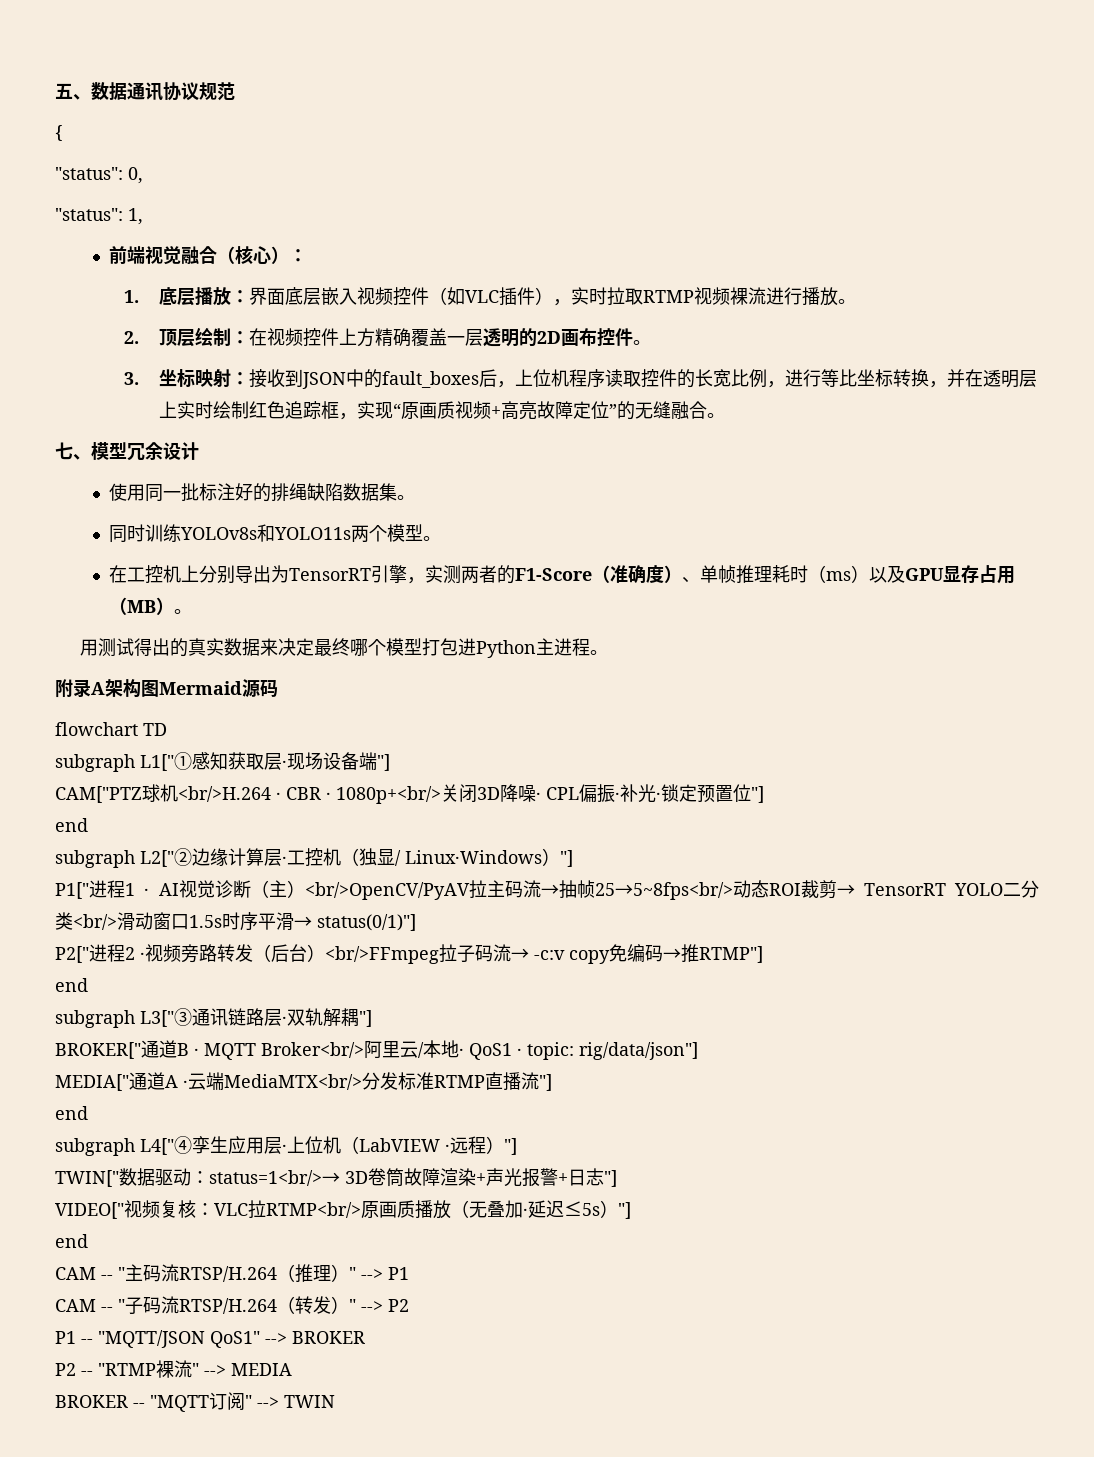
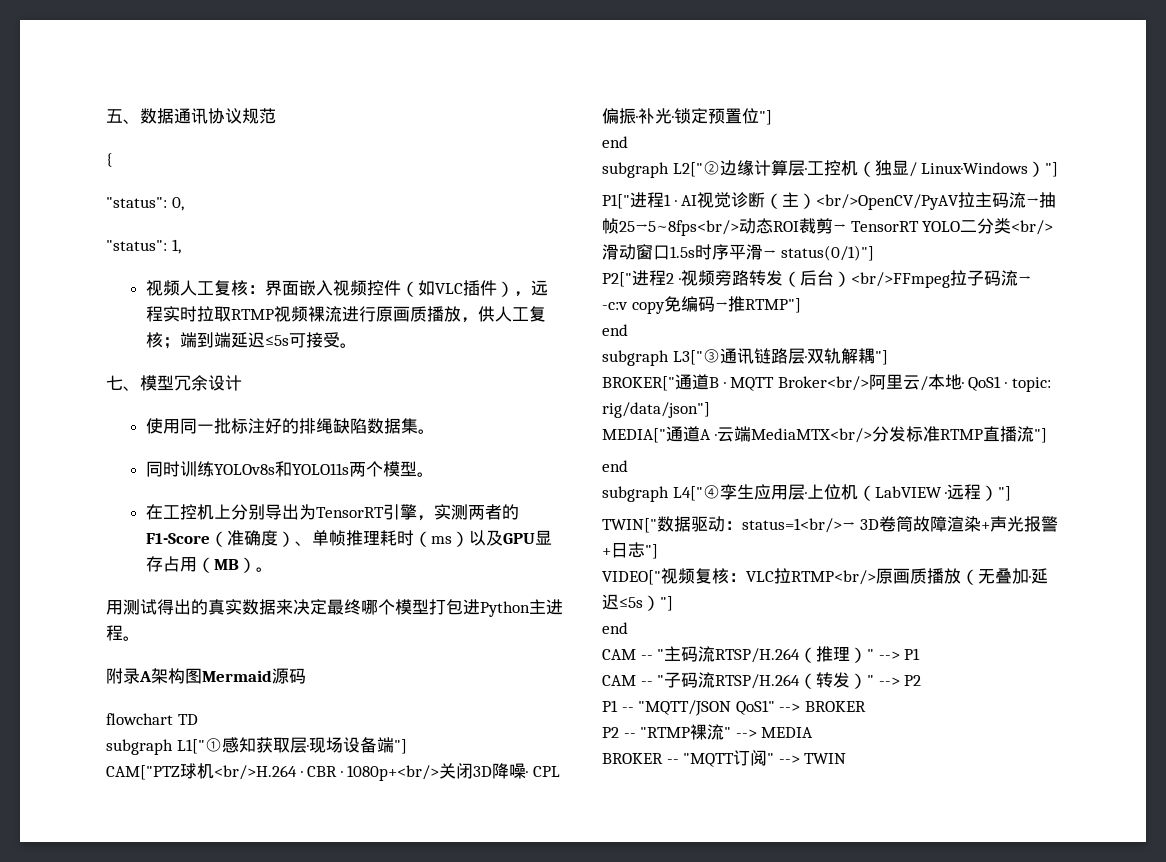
[109,246,308,265] [123,287,321,306] 前端视觉融合（核心）： // 1.底层播放：界面底层 -> [146,280,300,296] 视频人工复核：界面
(571, 302) none -> [531,280,549,296] [146,306,164,322] 远程
[801,287,856,306] [123,327,651,347] [123,369,1037,389] [158,401,707,420] 播放。 // 2.顶层绘制：在视频控件上方精确覆盖一层透明的2D画布控件。 // 3.坐标映射：接收到JSON中的fault_boxes后，上位机程序读取控件的长宽比例，进行等比坐标转换，并在透明层上实时绘制红色追踪框，实现“原画质视频+高亮故障定位”的无缝融合 -> [376,306,547,323] [146,332,341,349] 原画质播放，供人工复核；端到端延迟≤5s可接受

